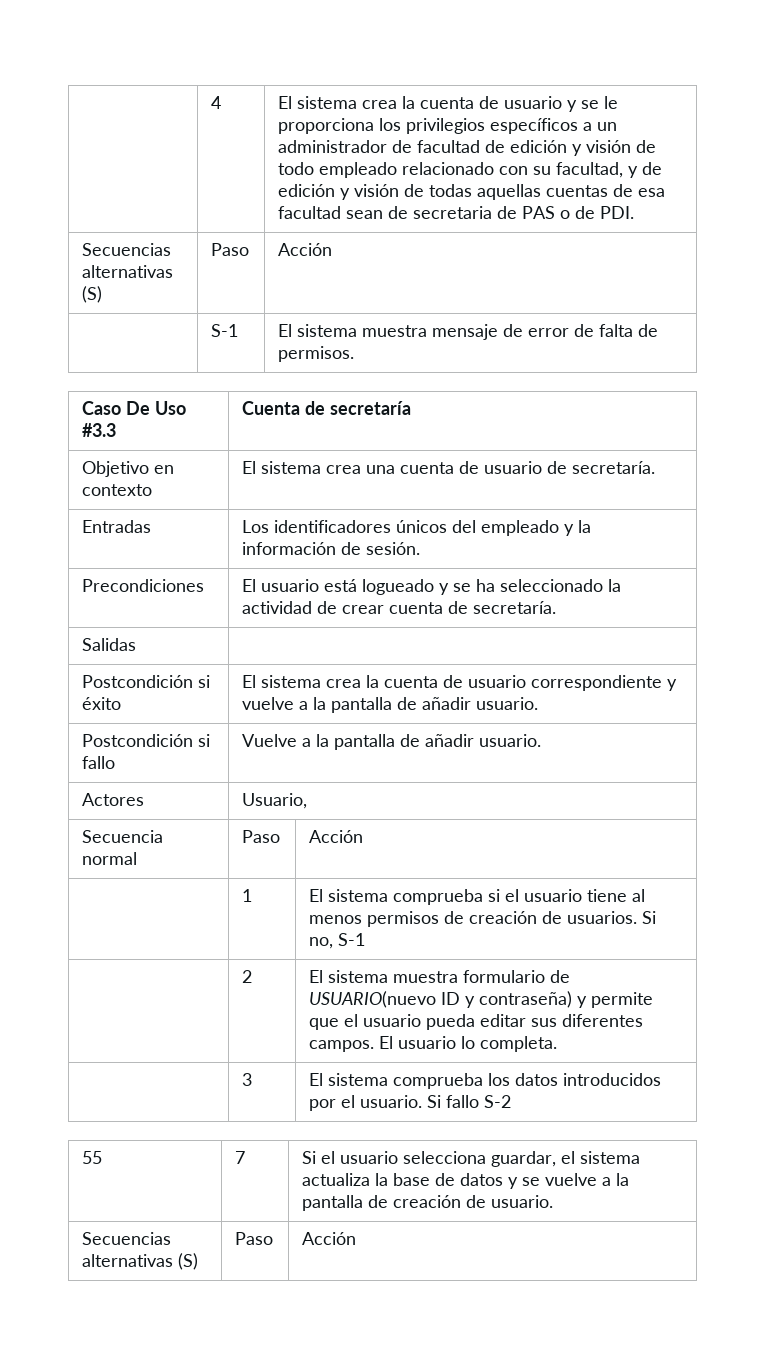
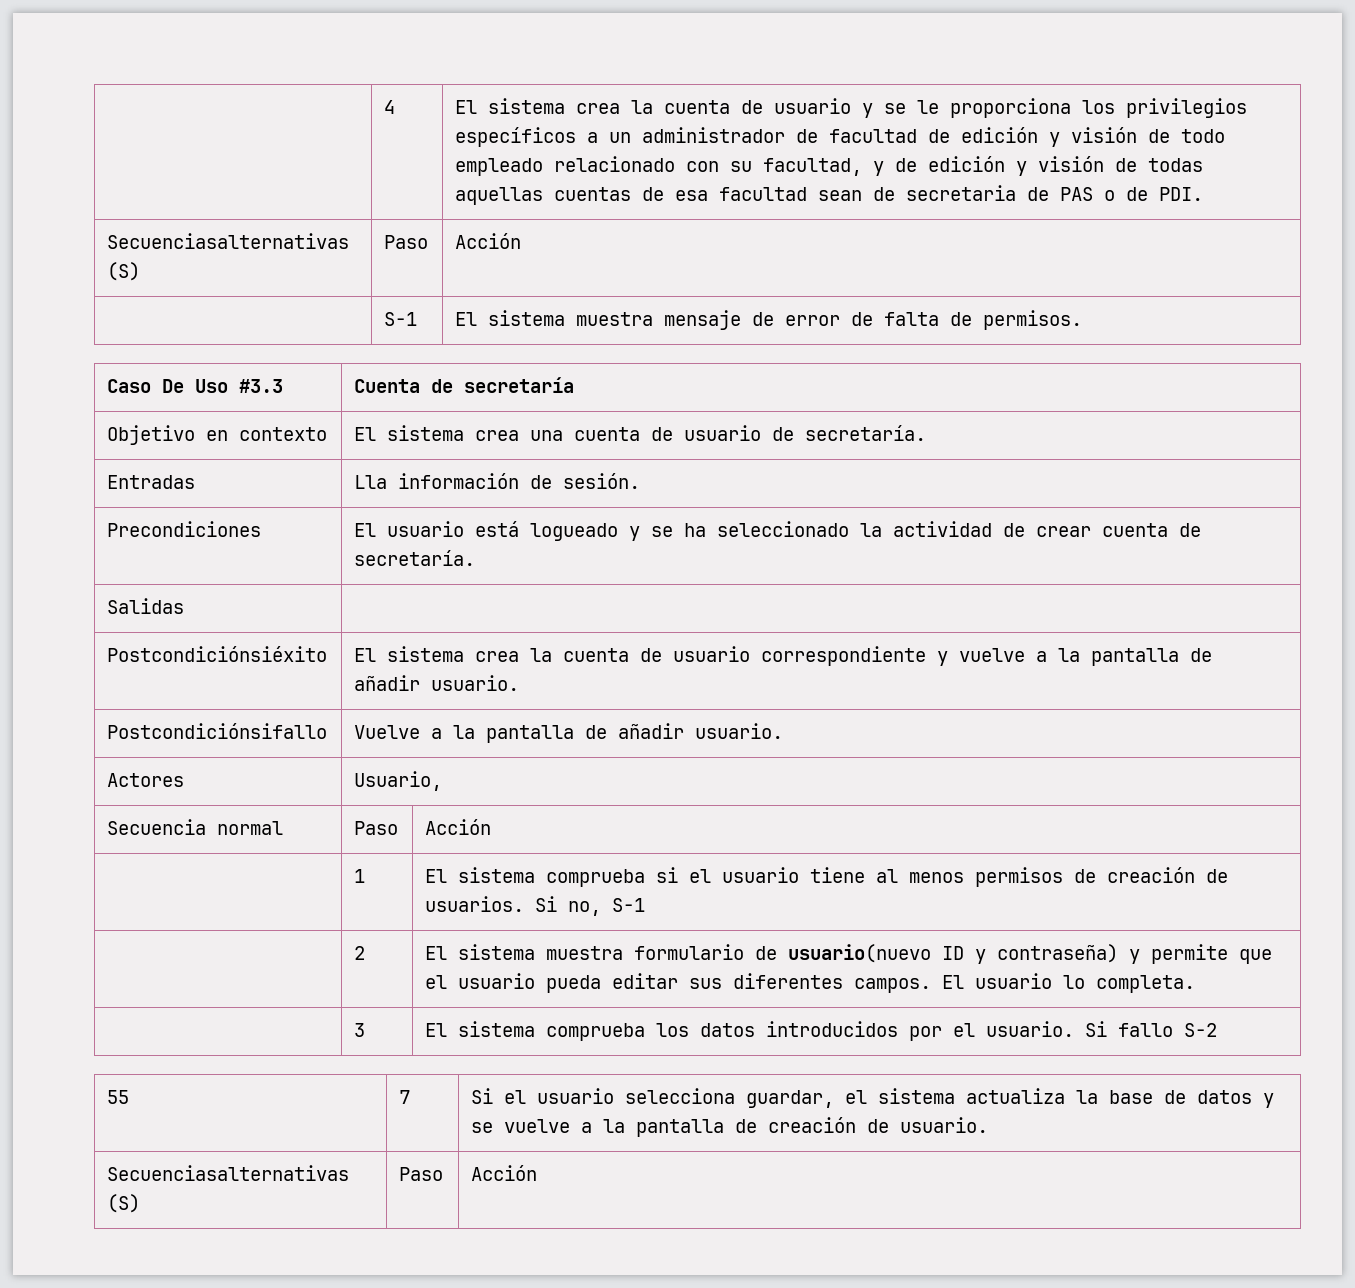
[81,243,171,256] [81,265,173,278] Secuencias alternativas -> [107,233,350,249] Secuenciasalternativas
[241,520,591,536] Los identificadores únicos del empleado y la -> [354,475,388,489] Lla
[81,675,210,688] [81,697,121,710] Postcondición si éxito -> [107,646,328,662] Postcondiciónsiéxito
[81,734,210,747] [81,756,115,769] Postcondición si fallo -> [107,723,328,739] Postcondiciónsifallo
[308,991,436,1008] USUARIO(nuevo -> [788,944,932,963] usuario(nuevo
[81,1232,171,1245] [81,1254,173,1267] Secuencias alternativas -> [107,1165,350,1181] Secuenciasalternativas

